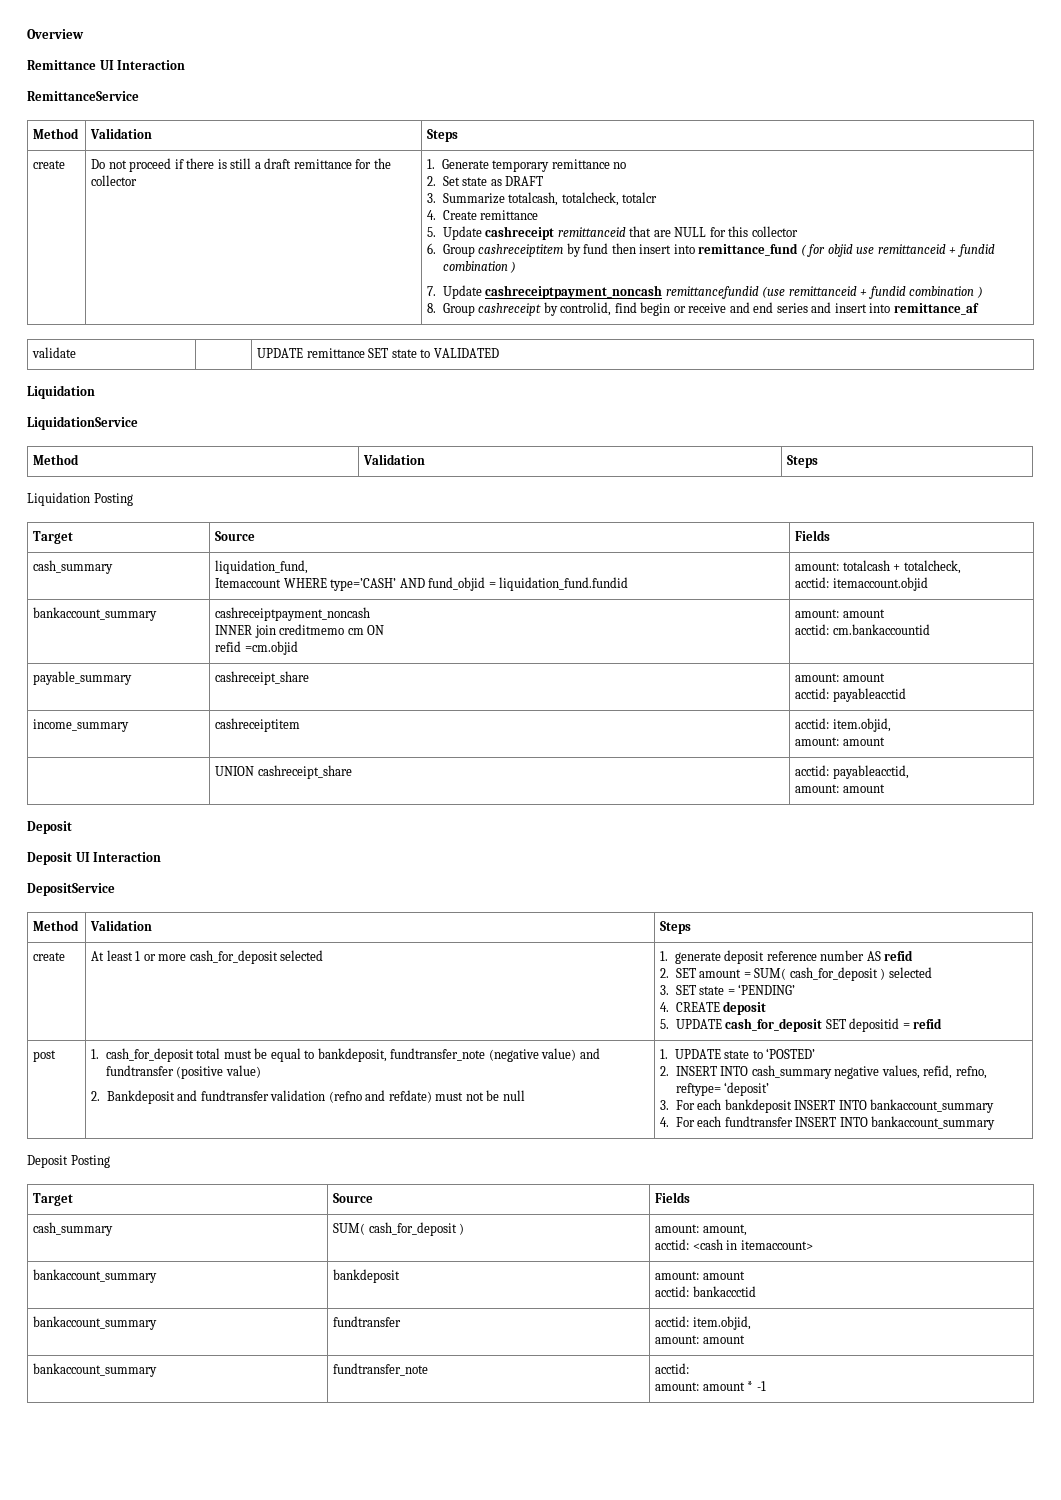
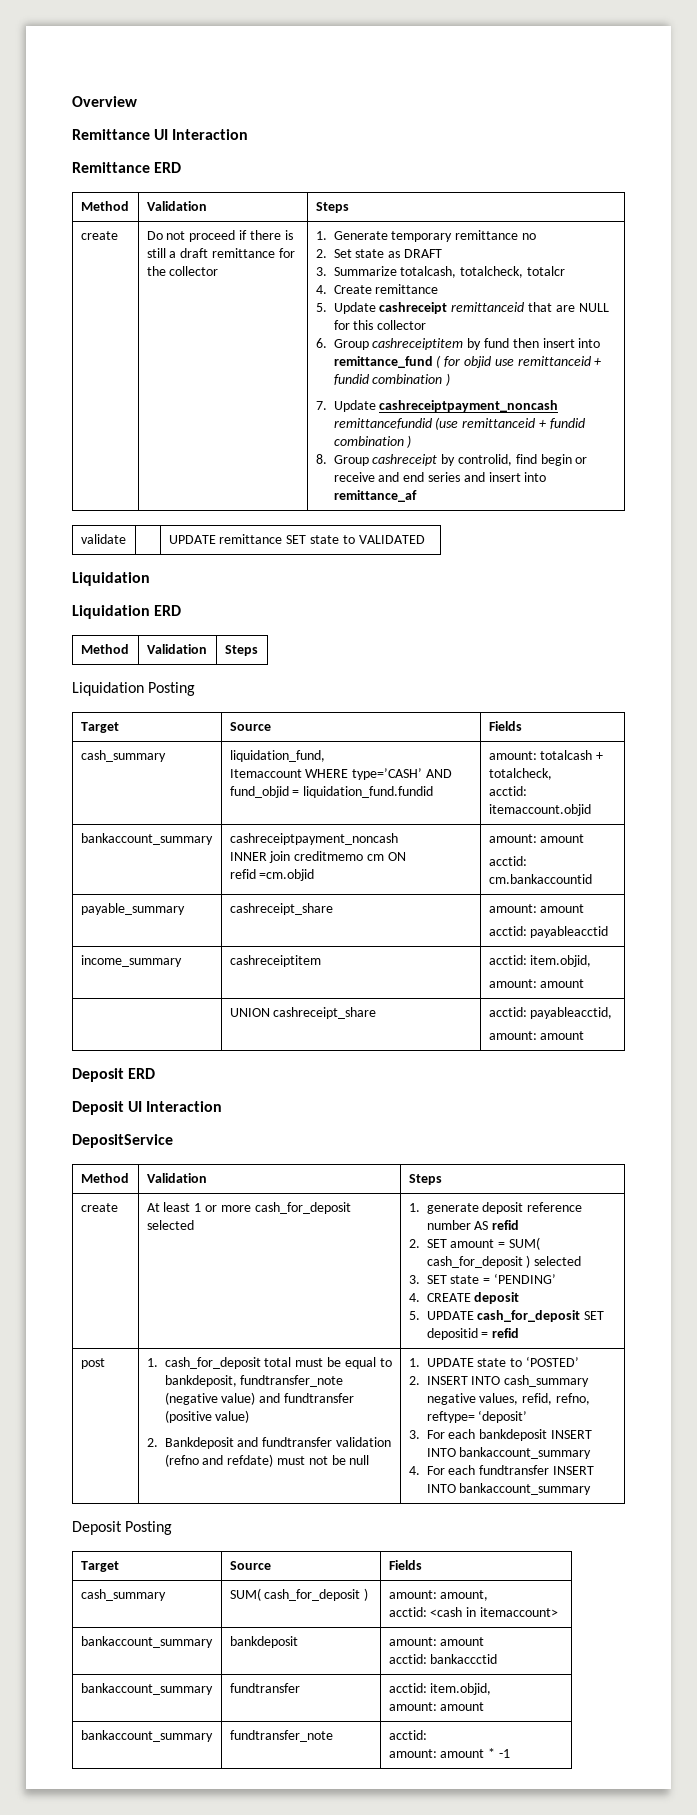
[27,91,139,101] RemittanceService -> [72,162,182,173] Remittance ERD
[27,416,138,430] LiquidationService -> [72,605,182,619] Liquidation ERD
(72, 827) none -> [128,1068,156,1079] ERD

